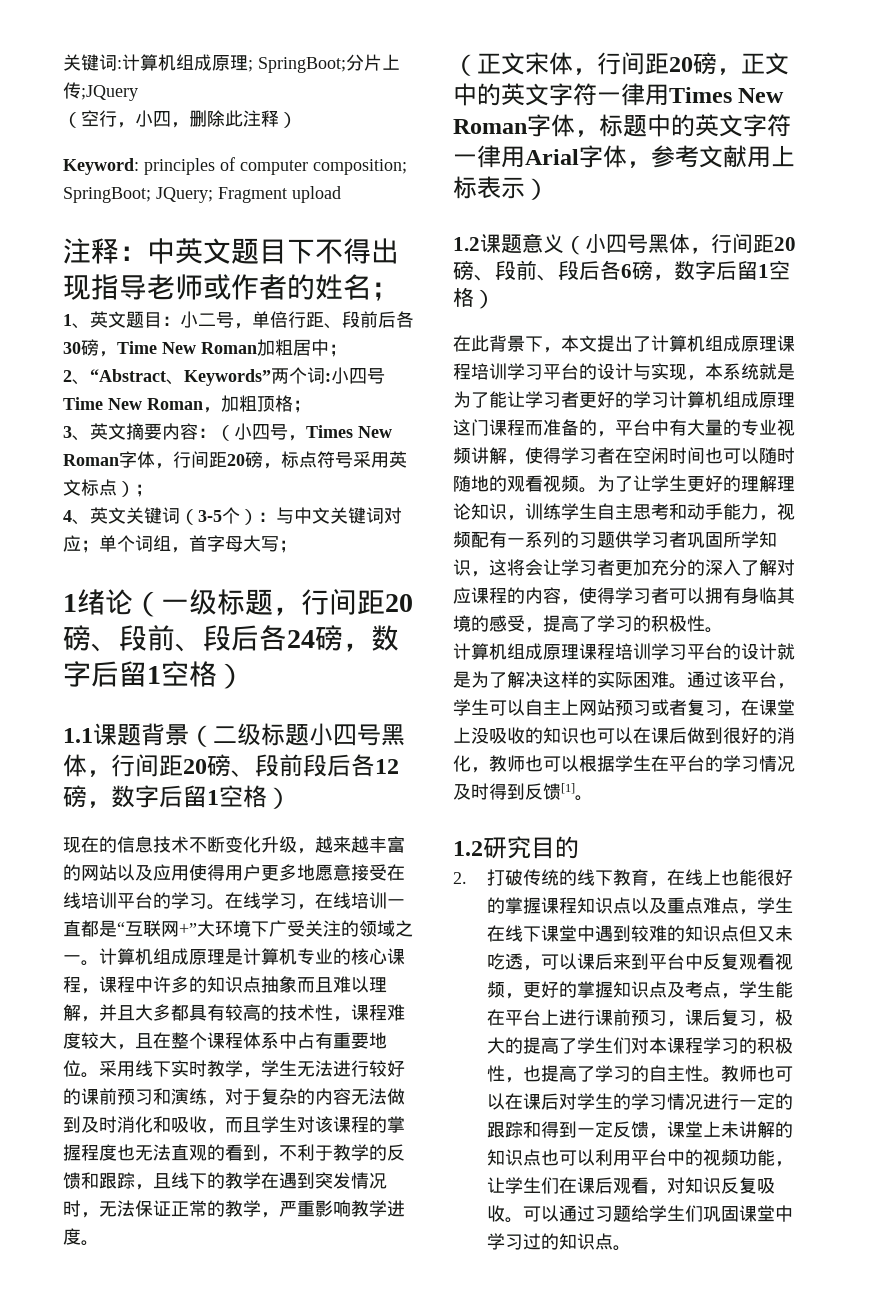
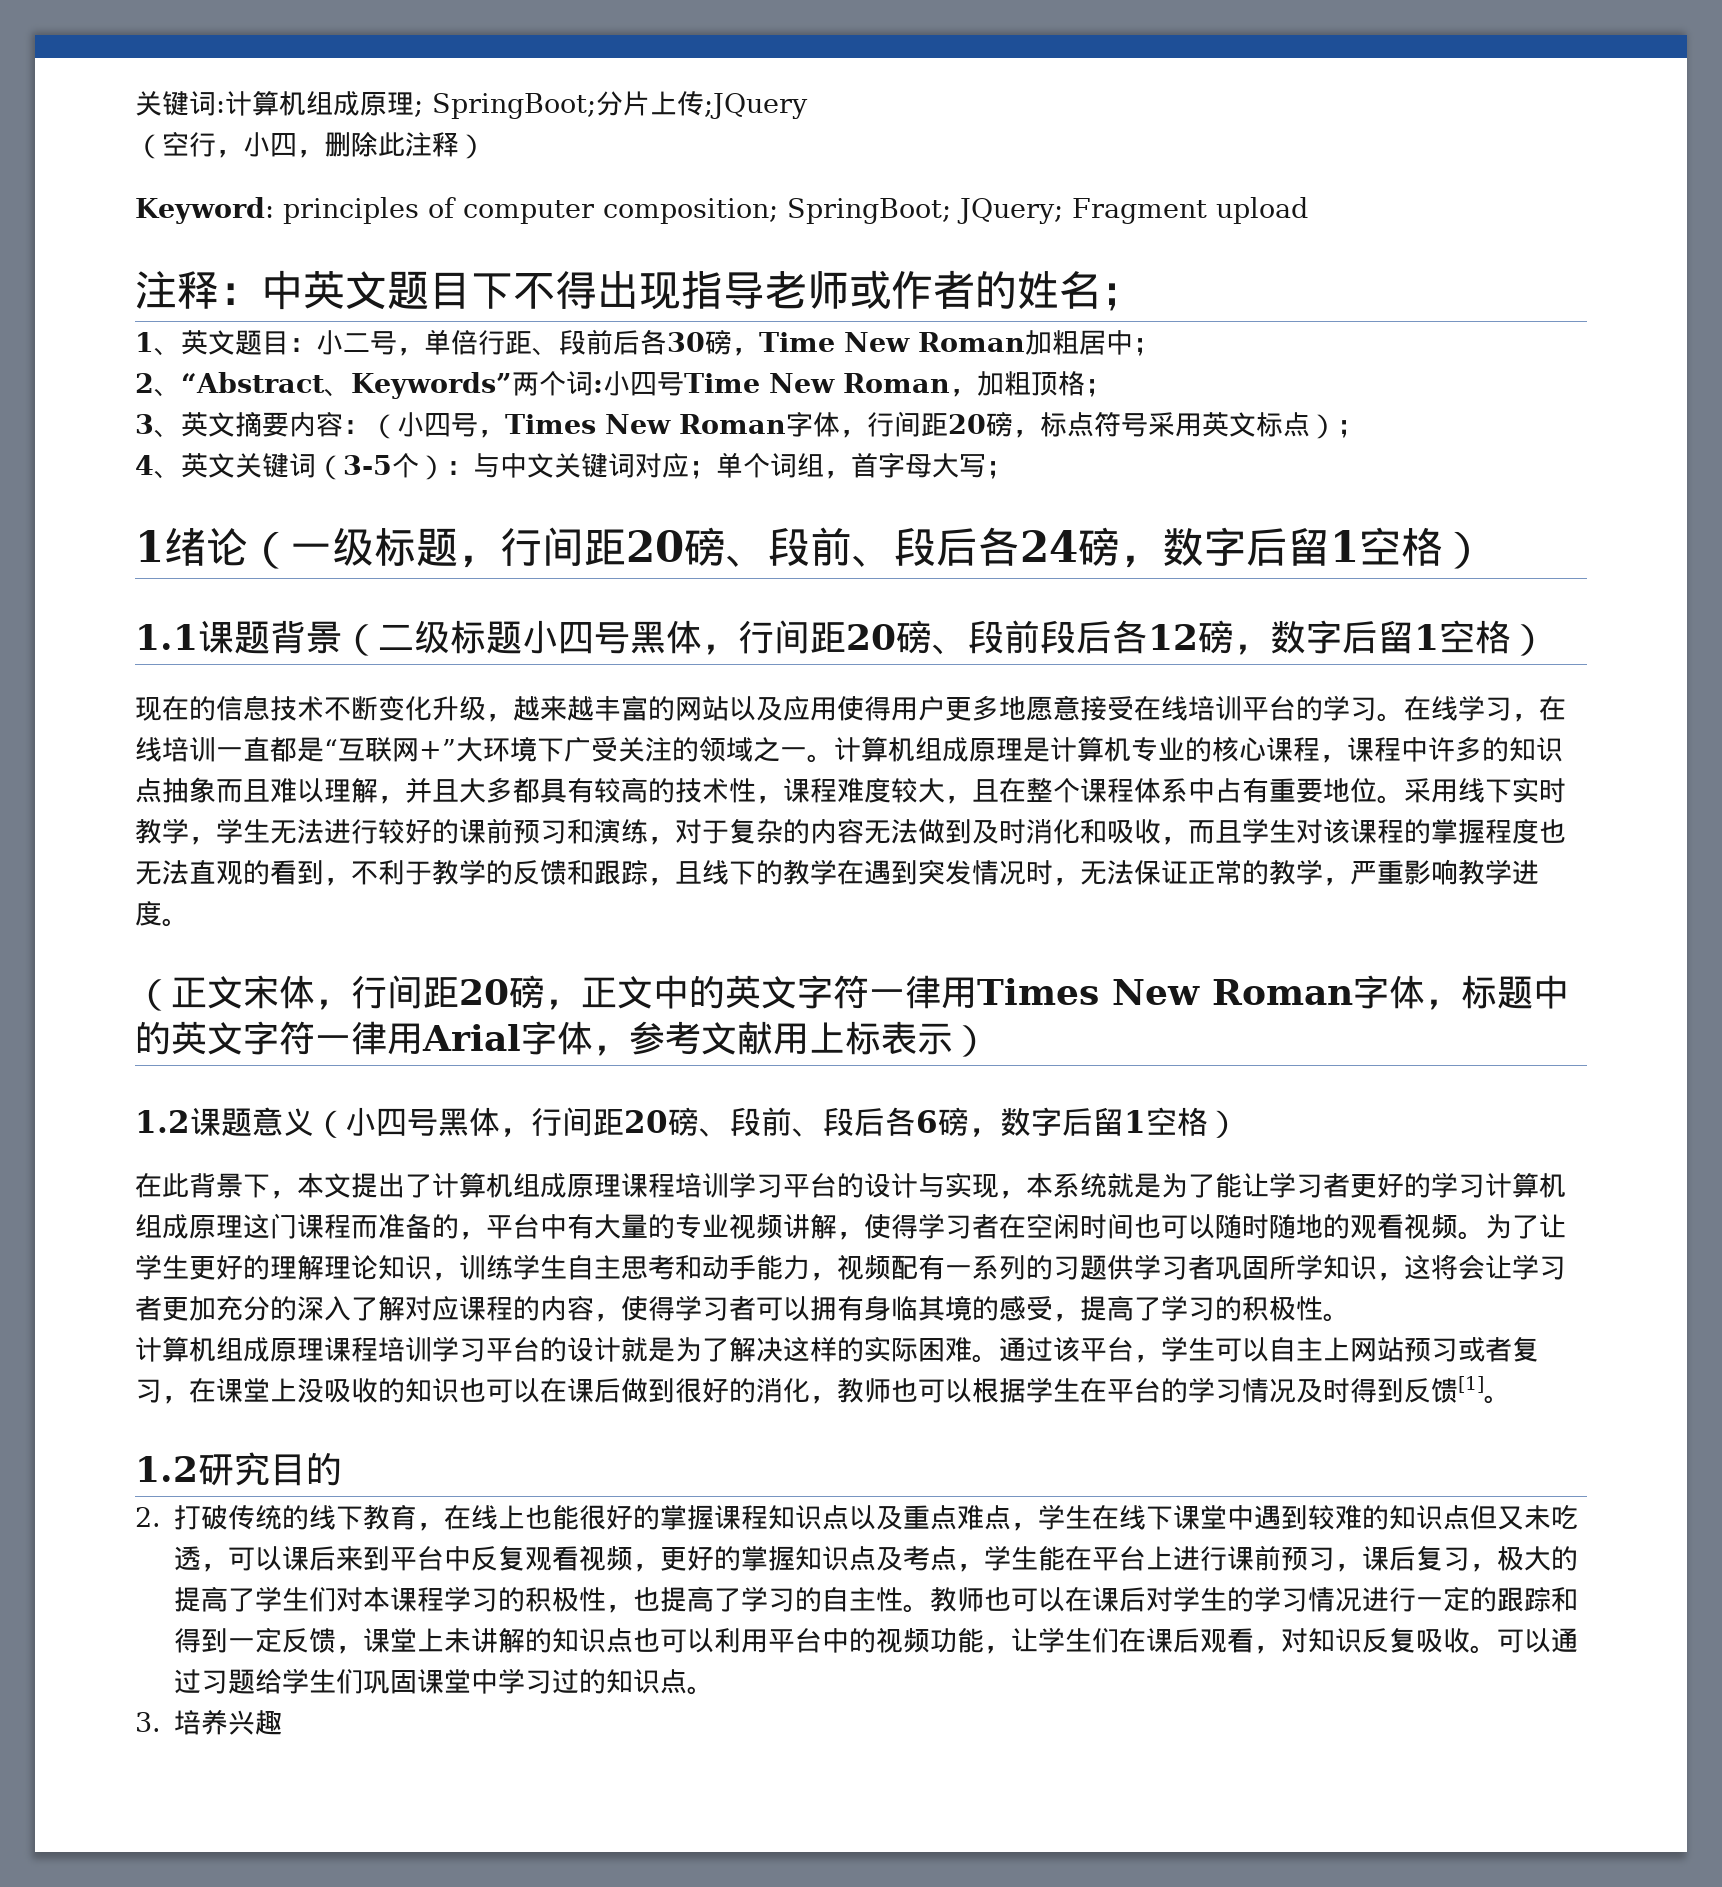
(631, 1248) none -> [135,1709,283,1735] // 3.培养兴趣

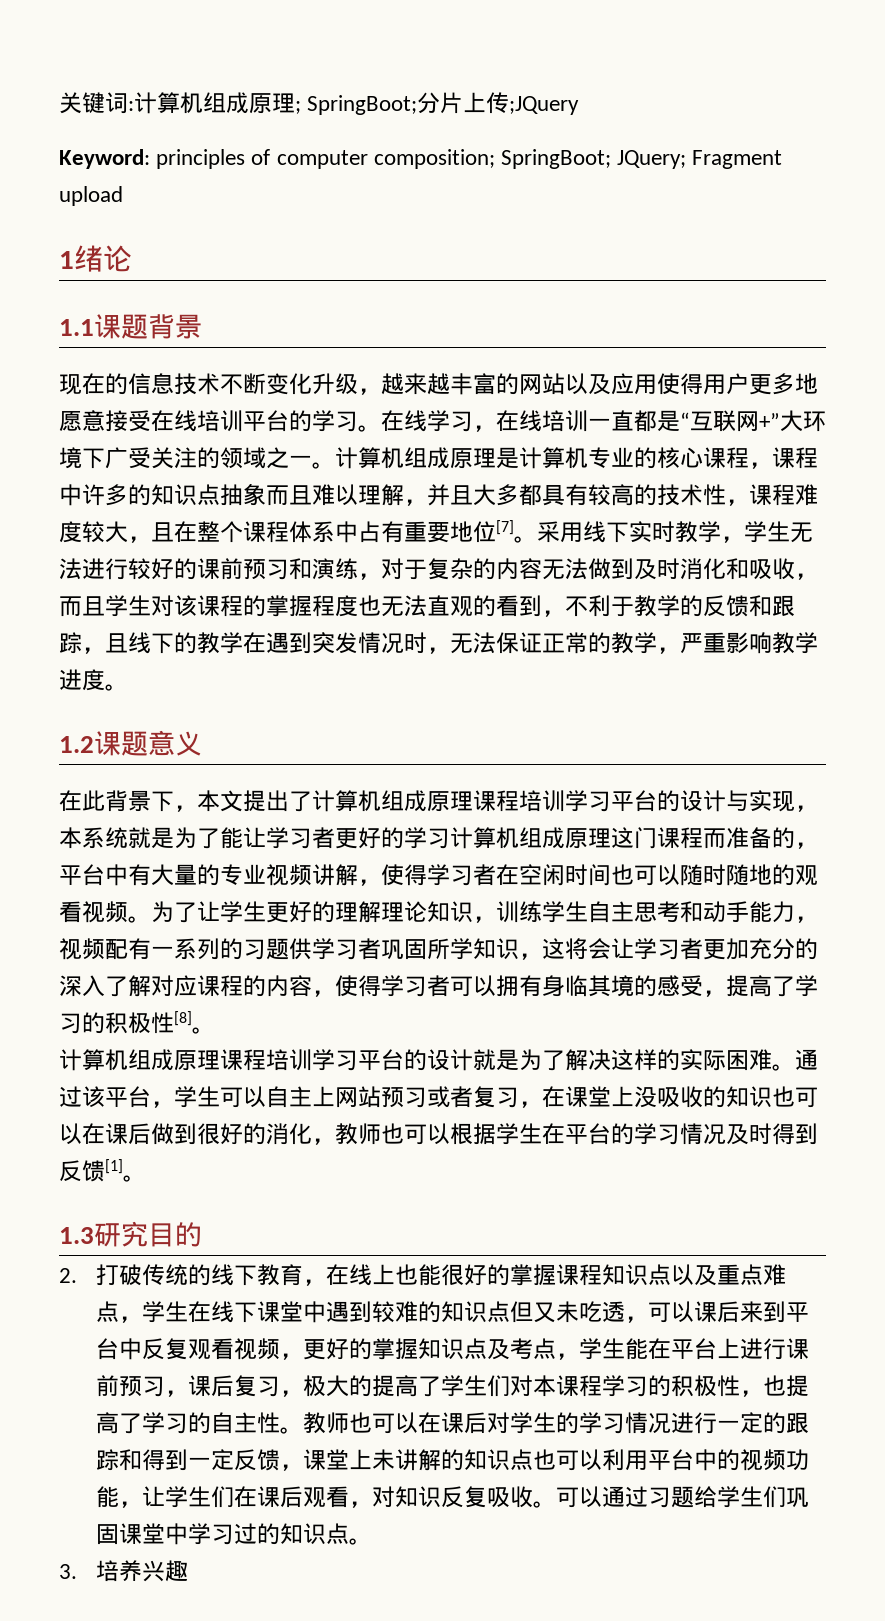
[135,131,486,159] // （空行，小四，删除此注释） -> (580, 105) none
[135,270,1143,311] [135,329,1160,356] [135,371,1112,399] [135,411,1364,439] [135,452,1013,480] [135,527,1485,569] [135,620,1547,656] 注释：中英文题目下不得出现指导老师或作者的姓名； // 1、英文题目：小二号，单倍行距、段前后各30磅，Time New Roman加粗居中； // 2、“Abstract、Keywords”两个词:小四号Time New Roman，加粗顶格； // 3、英文摘要内容：（小四号，Times New Roman字体，行间距20磅，标点符号采用英文标点）； // 4、英文关键词（3-5个）：与中文关键词对应；单个词组，首字母大写； // 1绪论（一级标题，行间距20磅、段前、段后各24磅，数字后留1空格） // 1.1课题背景（二级标题小四号黑体，行间距20磅、段前段后各12磅，数字后留1空格） -> [59,245,132,272] [59,314,202,339] 1绪论 // 1.1课题背景
(1377, 790) none -> [496,520,514,535] [7]
[135,975,1569,1011] [135,1021,989,1057] [135,1107,1239,1138] （正文宋体，行间距20磅，正文中的英文字符一律用Times New Roman字体，标题中的英文字符一律用Arial字体，参考文献用上标表示） // 1.2课题意义（小四号黑体，行间距20磅、段前、段后各6磅，数字后留1空格） -> [59,730,202,756] 1.2课题意义
(1323, 1308) none -> [174,1011,192,1026] [8]
[135,1456,198,1482] 1.2 -> [59,1227,94,1244] 1.3

